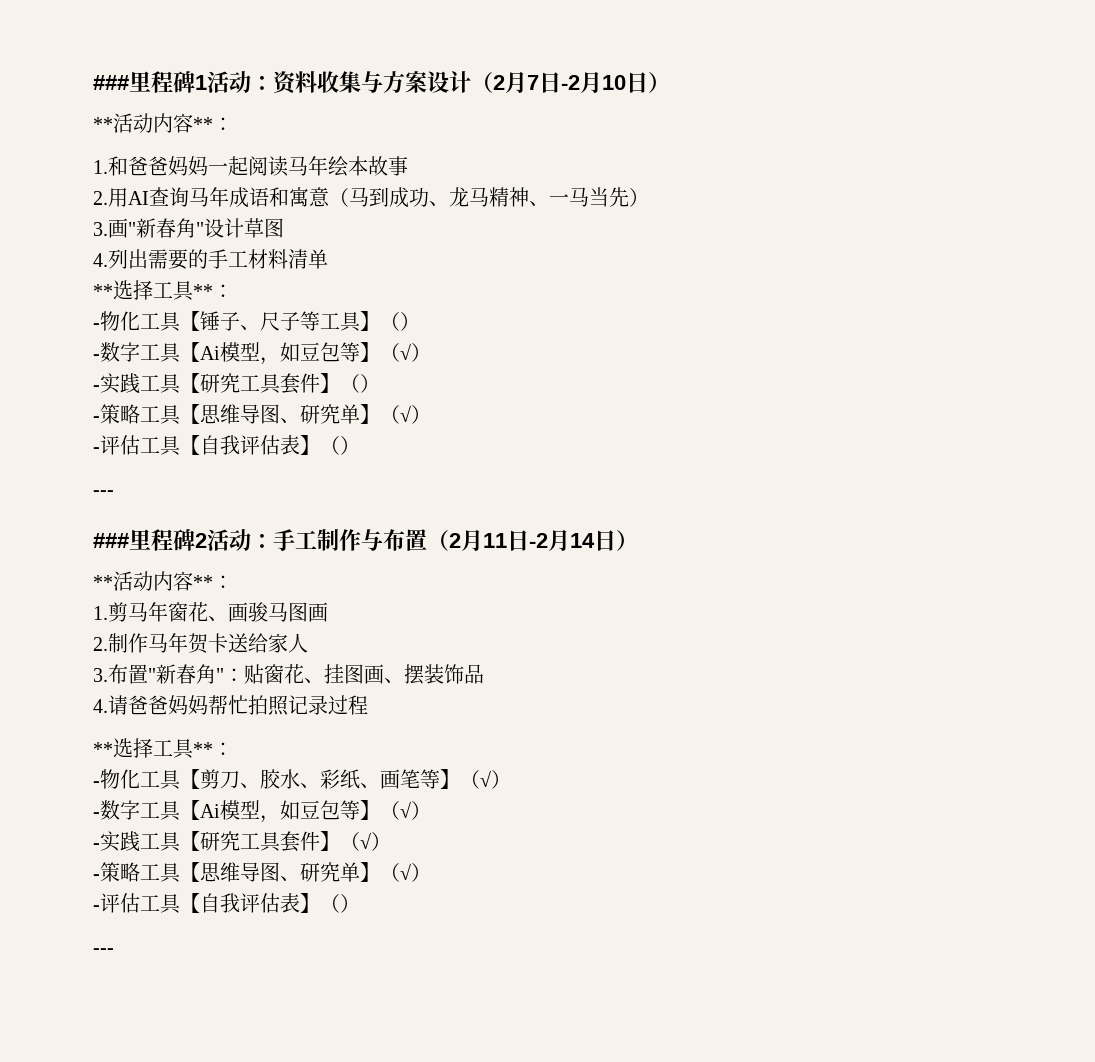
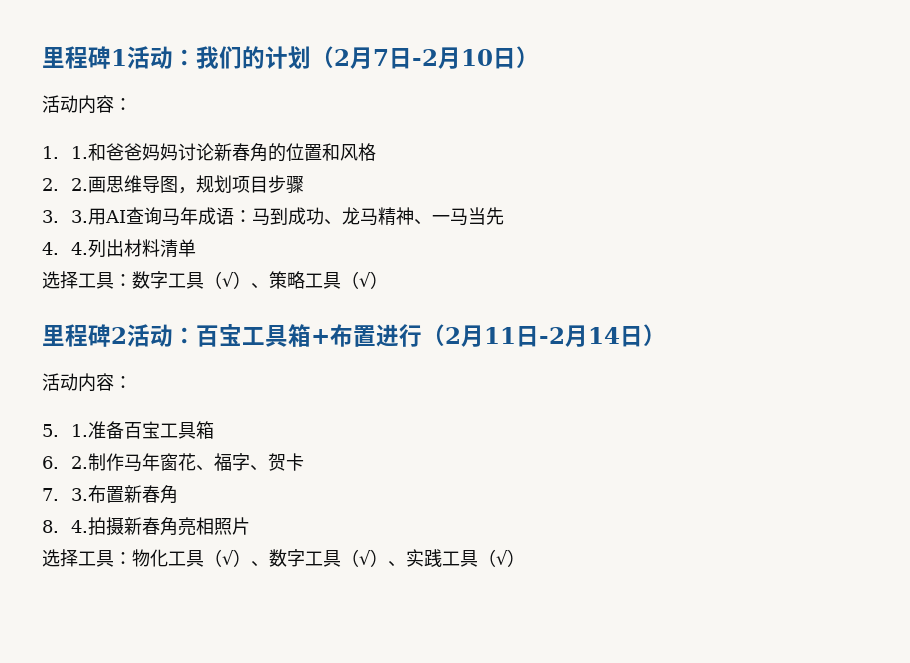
[93,75,129,90] ### -> (42, 57) none
[273,71,471,95] 资料收集与方案设计 -> [196,46,311,69] 我们的计划
[93,113,233,133] [93,160,108,174] **活动内容**： // 1. -> [42,95,132,114] [42,146,89,159] 活动内容： // 1. 1.
[208,156,408,177] [93,191,108,205] 一起阅读马年绘本故事 // 2. -> [178,143,377,162] [42,175,305,194] [42,210,89,223] 讨论新春角的位置和风格 // 2. 2.画思维导图，规划项目步骤 // 3. 3.
[269,187,349,207] 和寓意（ -> [234,210,253,223] ：
[629,188,649,207] [93,218,284,238] [93,249,248,270] ） // 3.画"新春角"设计草图 // 4.列出需要的手工 -> [42,239,125,258] // 4. 4.列出
[93,280,233,301] [93,311,420,332] [93,342,431,365] [93,373,380,394] [93,404,431,425] [93,435,360,456] [93,490,114,496] [93,529,427,551] **选择工具**： // -物化工具【锤子、尺子等工具】（） // -数字工具【Ai模型，如豆包等】（√） // -实践工具【研究工具套件】（） // -策略工具【思维导图、研究单】（√） // -评估工具【自我评估表】（） // --- // ###里程碑2活动：手工制作与布置 -> [42,271,388,289] [42,324,422,347] 选择工具：数字工具（√）、策略工具（√） // 里程碑2活动：百宝工具箱+布置进行
[93,571,233,591] [93,602,328,622] [93,633,188,653] **活动内容**： // 1.剪马年窗花、画骏马图画 // 2.制作马年 -> [42,373,132,392] [42,421,215,439] [42,453,269,472] 活动内容： // 5. 1.准备百宝工具箱 // 6. 2.制作马年窗花、福字、
[228,633,308,653] 送给家人 // -> [42,488,59,501] // 7.
[148,664,484,685] [93,695,368,716] [93,738,233,759] [93,769,511,790] [93,800,431,823] [93,831,391,852] [93,862,431,883] [93,893,360,914] [93,948,114,954] "新春角"：贴窗花、挂图画、摆装饰品 // 4.请爸爸妈妈帮忙拍照记录过程 // **选择工具**： // -物化工具【剪刀、胶水、彩纸、画笔等】（√） // -数字工具【Ai模型，如豆包等】（√） // -实践工具【研究工具套件】（√） // -策略工具【思维导图、研究单】（√） // -评估工具【自我评估表】（） // --- -> [124,485,179,504] [42,517,251,536] [42,549,525,567] 新春角 // 8. 4.拍摄新春角亮相照片 // 选择工具：物化工具（√）、数字工具（√）、实践工具（√）

